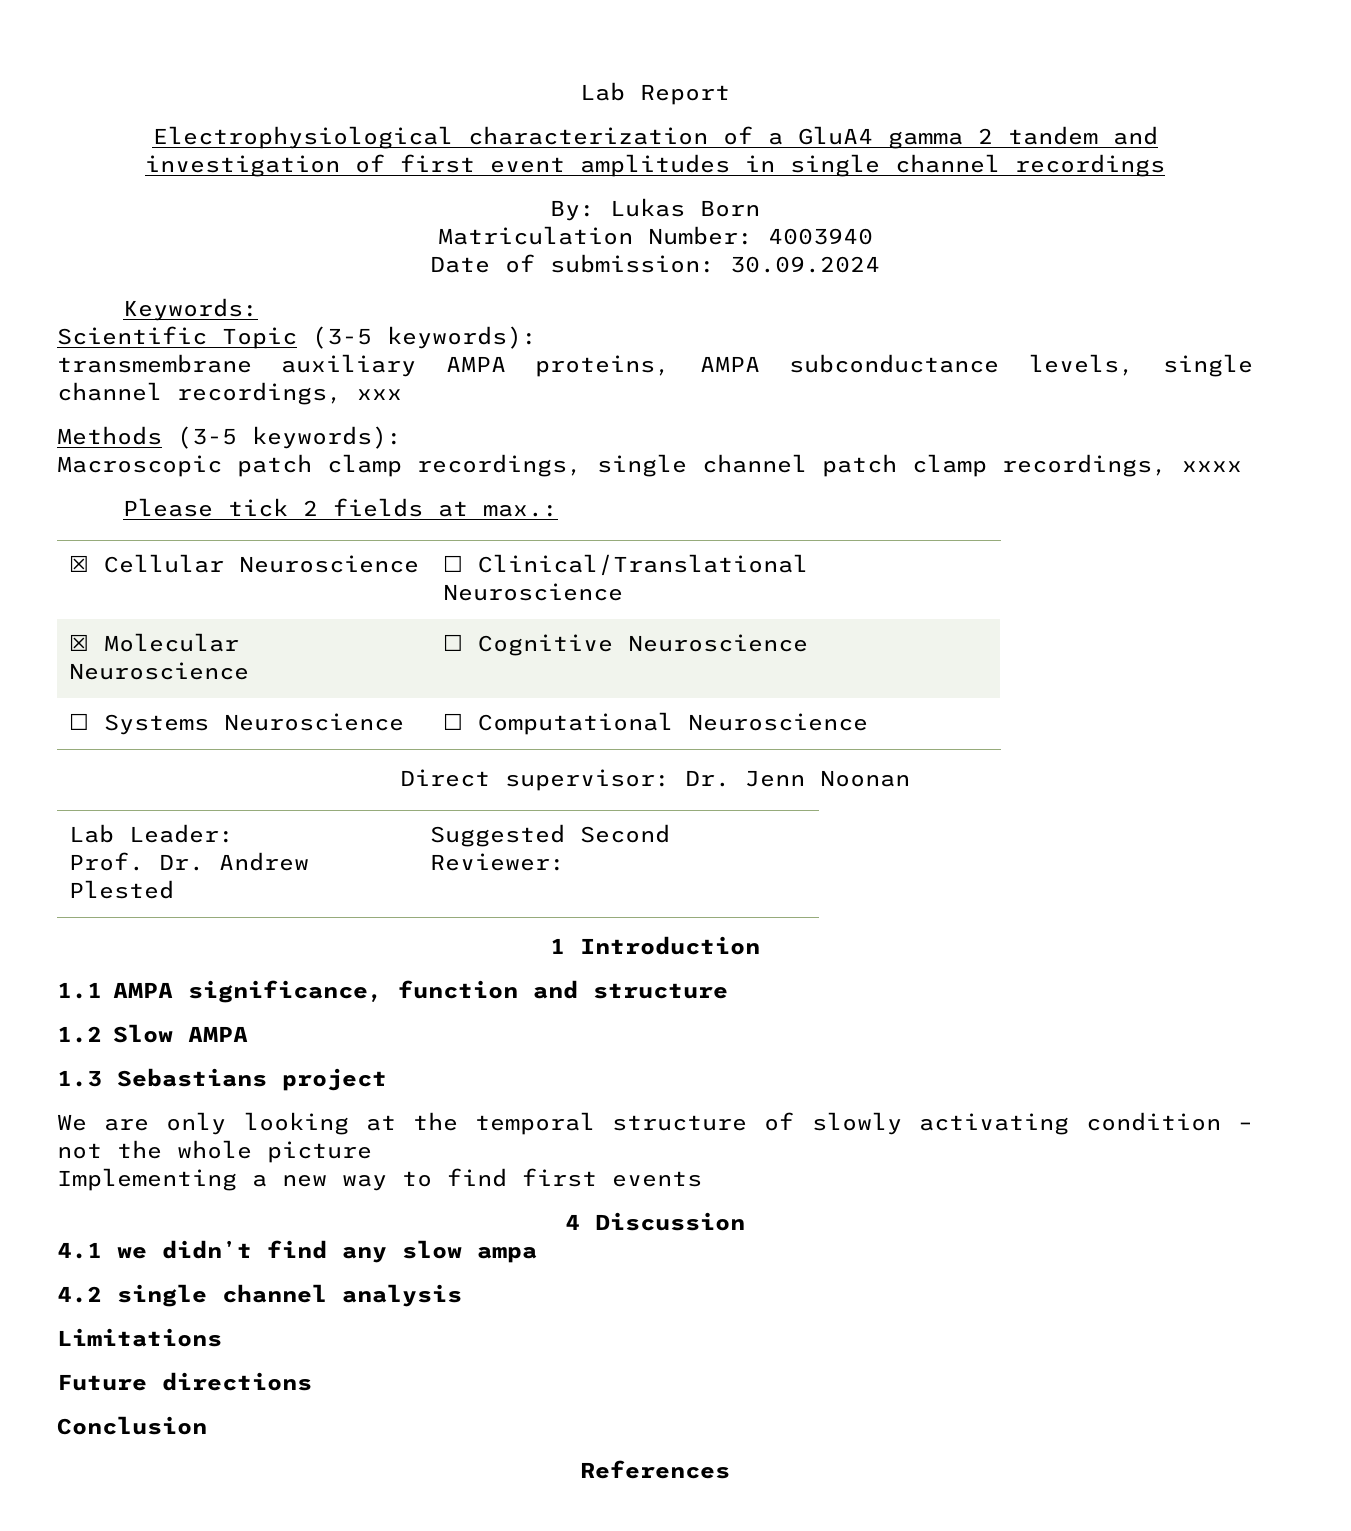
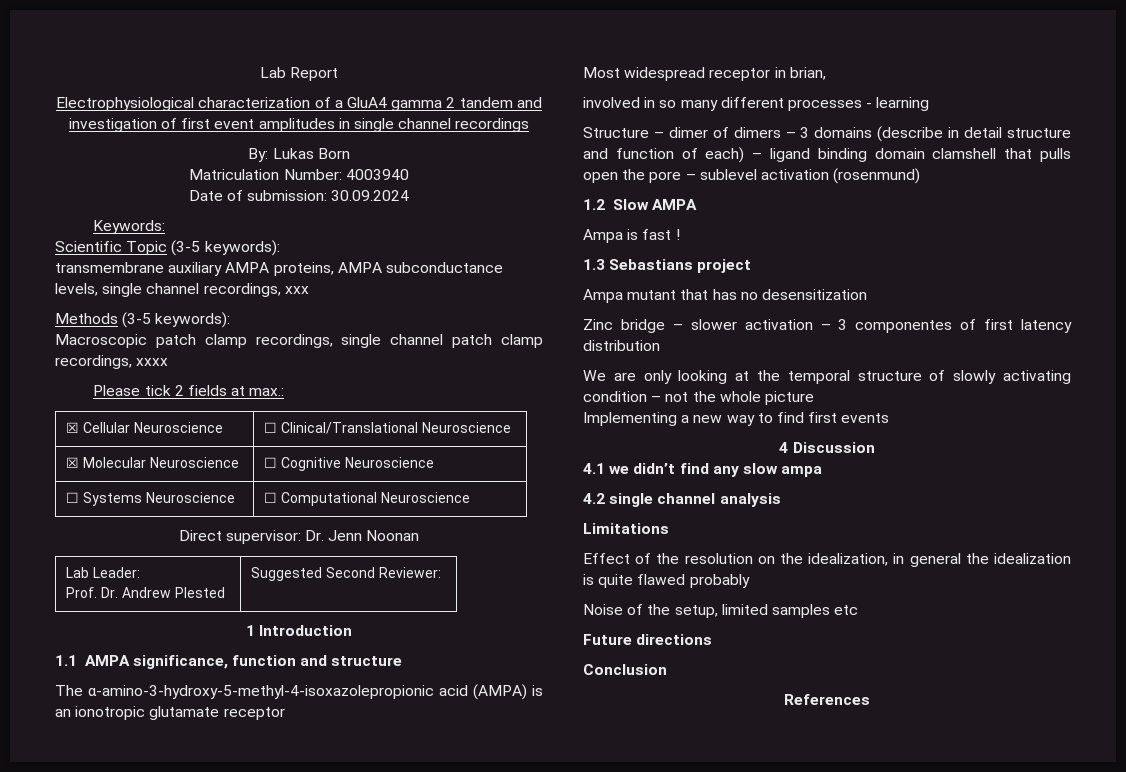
(728, 991) none -> [55,684,543,700] [55,706,285,720] [583,67,826,81] [583,97,930,111] [583,126,1071,142] [583,147,1071,163] [583,168,921,184] // The α-amino-3-hydroxy-5-methyl-4-isoxazolepropionic acid (AMPA) is an ionotropic glutamate receptor // Most widespread receptor in brian, // involved in so many different processes - learning // Structure – dimer of dimers – 3 domains (describe in detail structure and function of each) – ligand binding domain clamshell that pulls open the pore – sublevel activation (rosenmund)
(248, 1034) none -> [583,229,680,243] // Ampa is fast !
(387, 1079) none -> [583,289,867,303] [583,319,1072,333] [583,340,660,351] // Ampa mutant that has no desensitization // Zinc bridge – slower activation – 3 componentes of first latency distribution
(222, 1337) none -> [583,553,1071,567] [583,574,750,588] [583,604,859,618] // Effect of the resolution on the idealization, in general the idealization is quite flawed probably // Noise of the setup, limited samples etc

